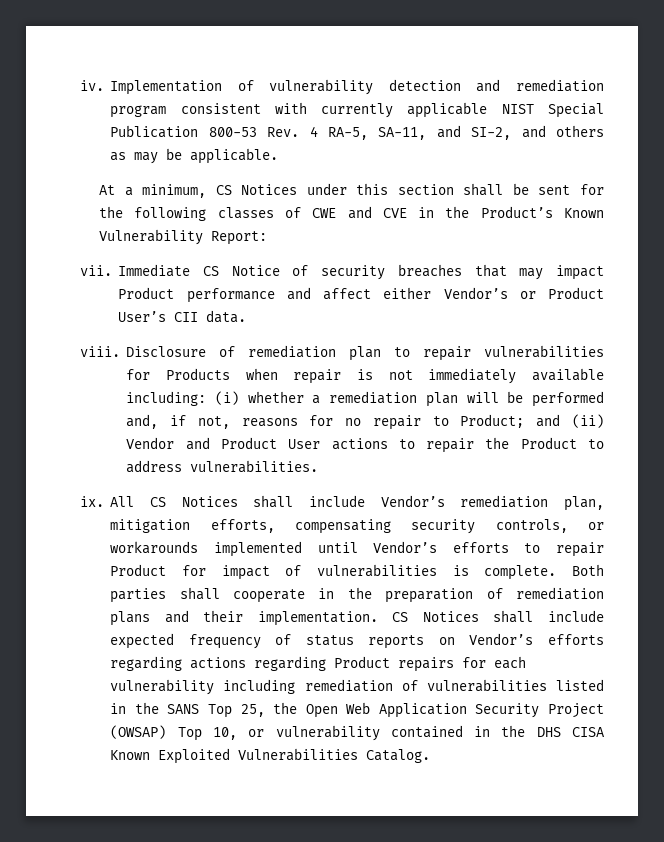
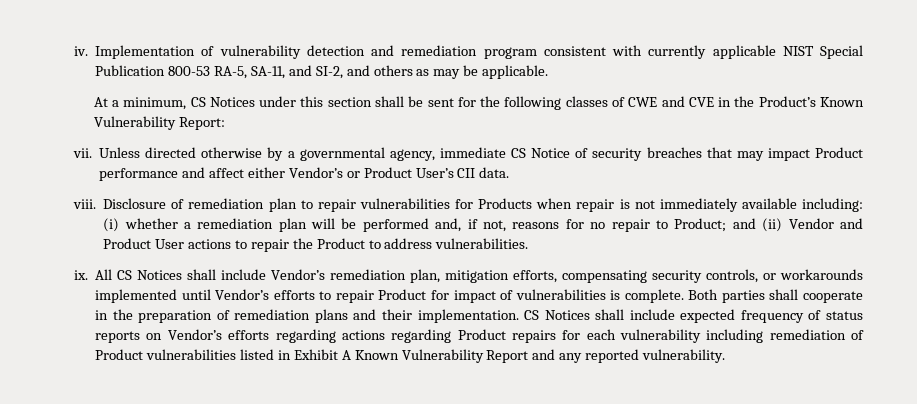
[267,126,318,137] Rev. 4 -> (211, 71) none
[118,264,191,277] Immediate -> [99,147,506,161] Unless directed otherwise by a governmental agency, immediate
(418, 685) none -> [95,349,144,360] Product
[134,702,604,718] [110,725,606,741] [110,748,431,764] the SANS Top 25, the Open Web Application Security Project (OWSAP) Top 10, or vulnerability contained in the DHS CISA Known Exploited Vulnerabilities Catalog. -> [293,349,726,363] Exhibit A Known Vulnerability Report and any reported vulnerability.

